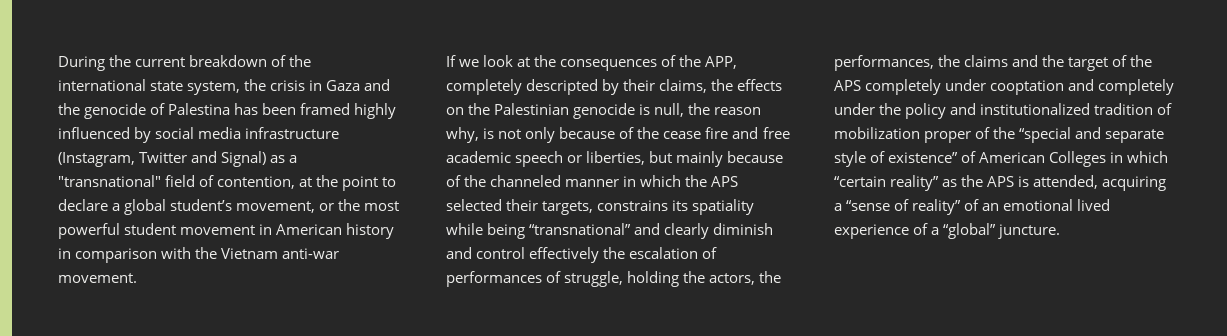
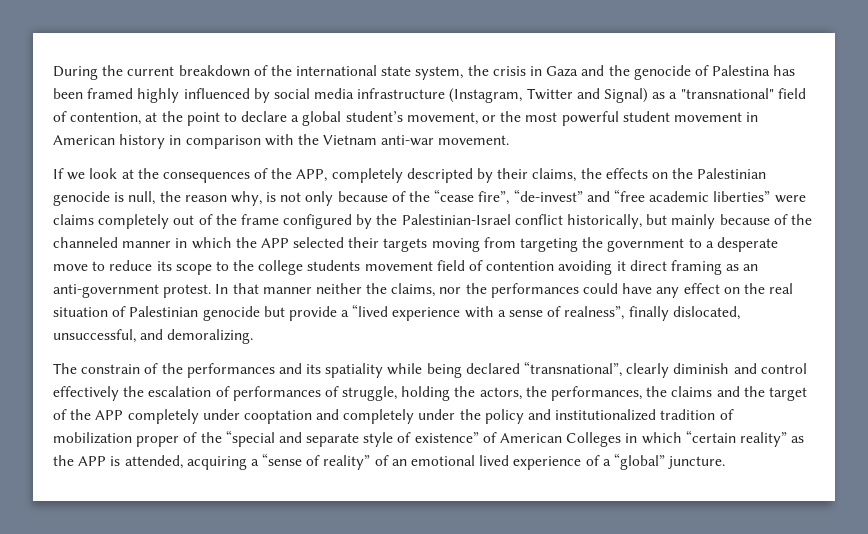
[663,127,790,139] [446,151,646,167] cease fire and free academic speech or liberties, -> [434,189,806,205] [53,214,643,229] “cease fire”, “de-invest” and “free academic liberties” were claims completely out of the frame configured by the Palestinian-Israel conflict historically,
[711,176,739,187] APS -> [260,238,289,248] APP
[542,200,669,215] targets, constrains -> [383,237,778,252] [53,260,759,275] [53,283,794,298] [53,304,740,321] [53,329,254,344] [53,363,302,378] targets moving from targeting the government to a desperate move to reduce its scope to the college students movement field of contention avoiding it direct framing as an anti-government protest. In that manner neither the claims, nor the performances could have any effect on the real situation of Palestinian genocide but provide a “lived experience with a sense of realness”, finally dislocated, unsuccessful, and demoralizing. // The constrain of the performances and
[529,223,661,235] “transnational” and -> [465,361,623,377] declared “transnational”,
[834,80,861,91] APS -> [95,410,124,420] APP
[987,176,1015,187] APS -> [78,456,107,466] APP

